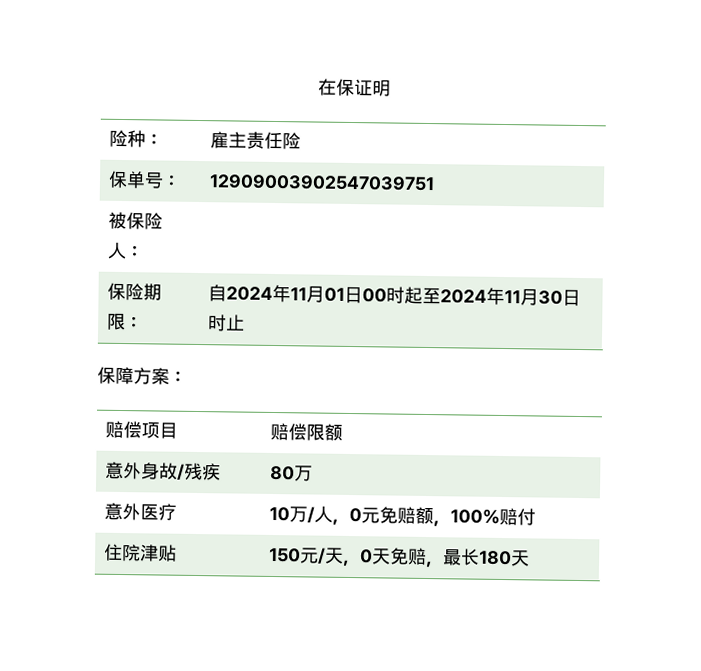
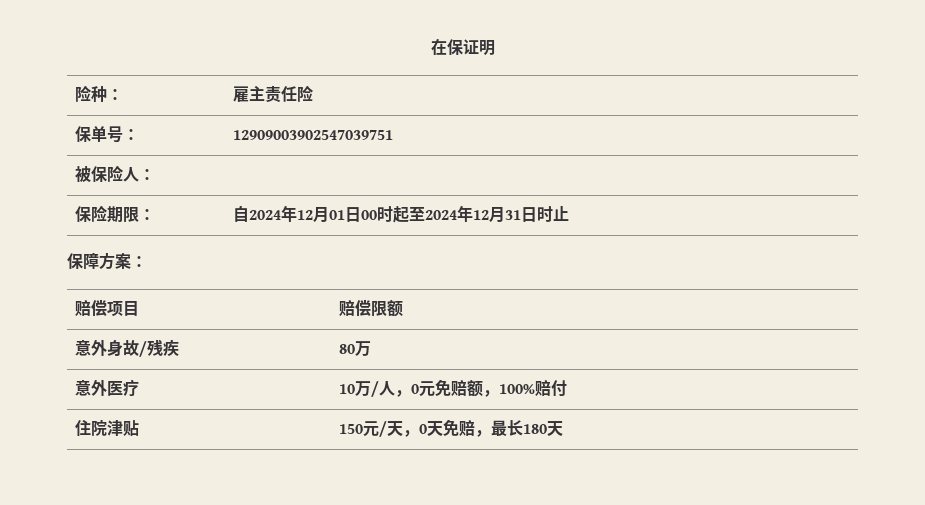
[289,287,307,301] 11 -> [296,210,313,220] 12
[503,288,563,306] 11月30 -> [472,207,521,223] 12月31

